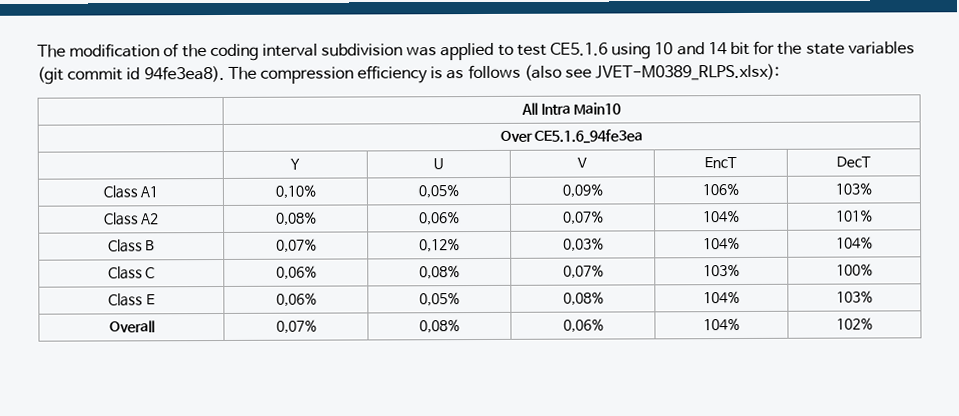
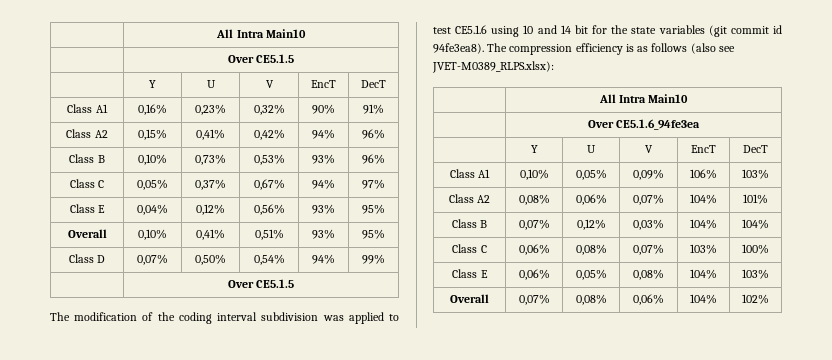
(37, 51) none -> [216,29,306,38] [227,54,295,63] [149,80,156,88] [206,80,216,88] [265,80,274,88] [311,80,336,88] [361,80,386,88] [67,104,108,113] [138,104,167,115] [195,104,226,115] [253,104,285,115] [312,104,335,114] [363,104,384,114] [66,129,108,138] [138,129,167,140] [196,129,225,140] [253,129,285,140] [312,129,335,139] [362,129,385,139] [69,154,105,163] [138,154,167,165] [195,154,226,165] [253,154,285,165] [312,154,335,164] [362,154,385,164] [69,179,105,188] [137,179,168,190] [195,179,226,190] [253,179,285,190] [312,179,335,189] [362,179,385,189] [69,204,106,213] [137,204,168,215] [196,204,225,215] [253,204,285,215] [312,204,335,214] [362,204,385,214] [67,229,107,238] [138,229,167,240] [196,229,225,240] [254,229,284,240] [312,229,335,239] [362,229,385,239] [68,254,106,263] [137,254,168,265] [195,254,226,265] [253,254,285,265] [312,254,335,264] [362,254,385,264] [227,279,295,288] | All Intra Main10 // | Over CE5.1.5 // | Y | U | V | EncT | DecT // Class A1 | 0,16% | 0,23% | 0,32% | 90% | 91% // Class A2 | 0,15% | 0,41% | 0,42% | 94% | 96% // Class B | 0,10% | 0,73% | 0,53% | 93% | 96% // Class C | 0,05% | 0,37% | 0,67% | 94% | 97% // Class E | 0,04% | 0,12% | 0,56% | 93% | 95% // Overall | 0,10% | 0,41% | 0,51% | 93% | 95% // Class D | 0,07% | 0,50% | 0,54% | 94% | 99% // | Over CE5.1.5 //

